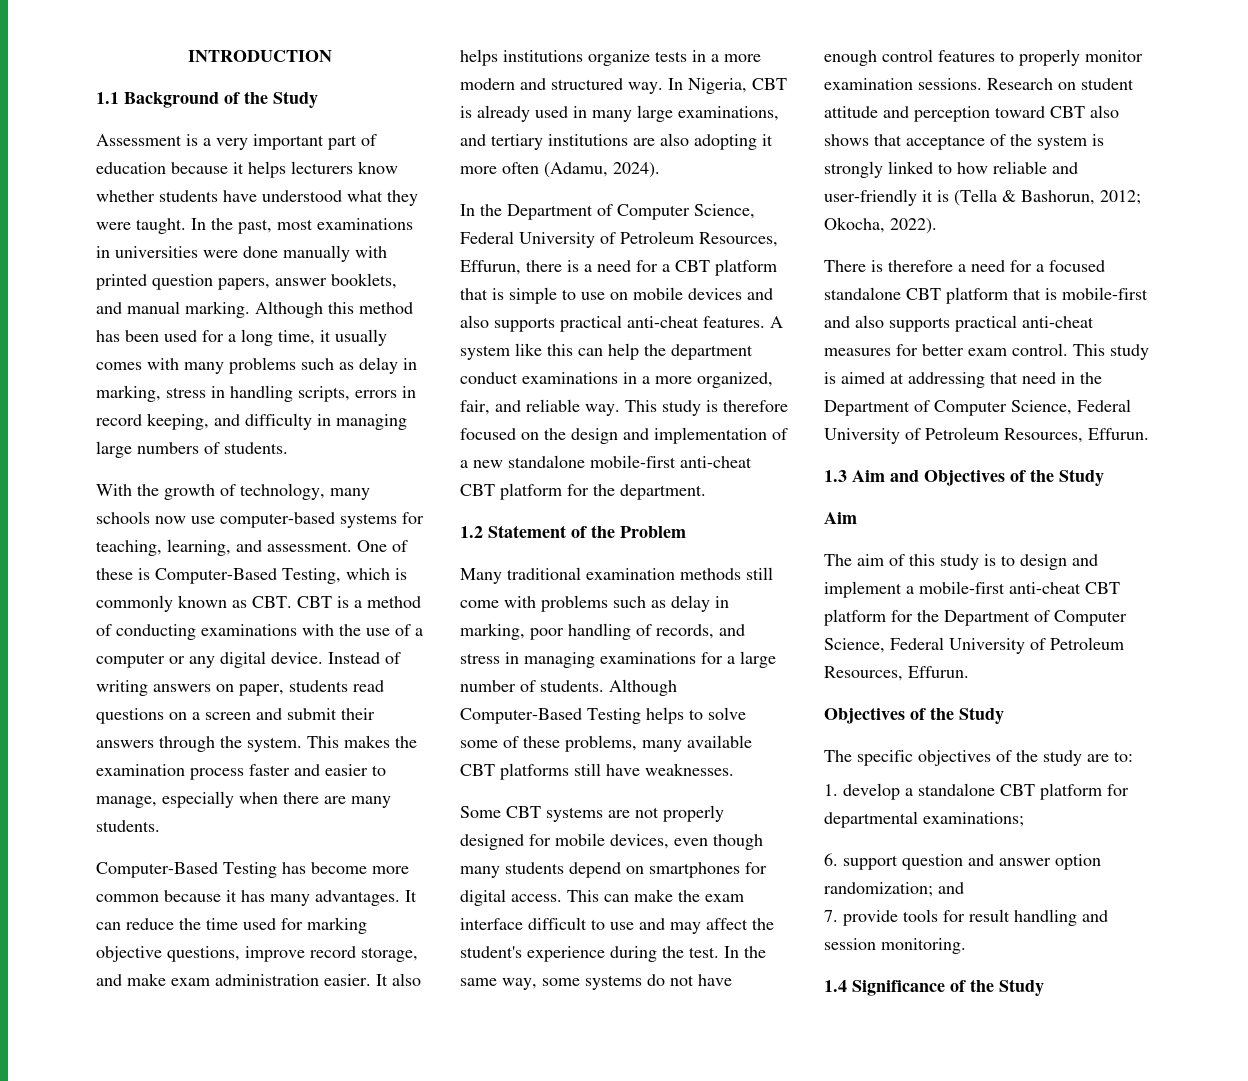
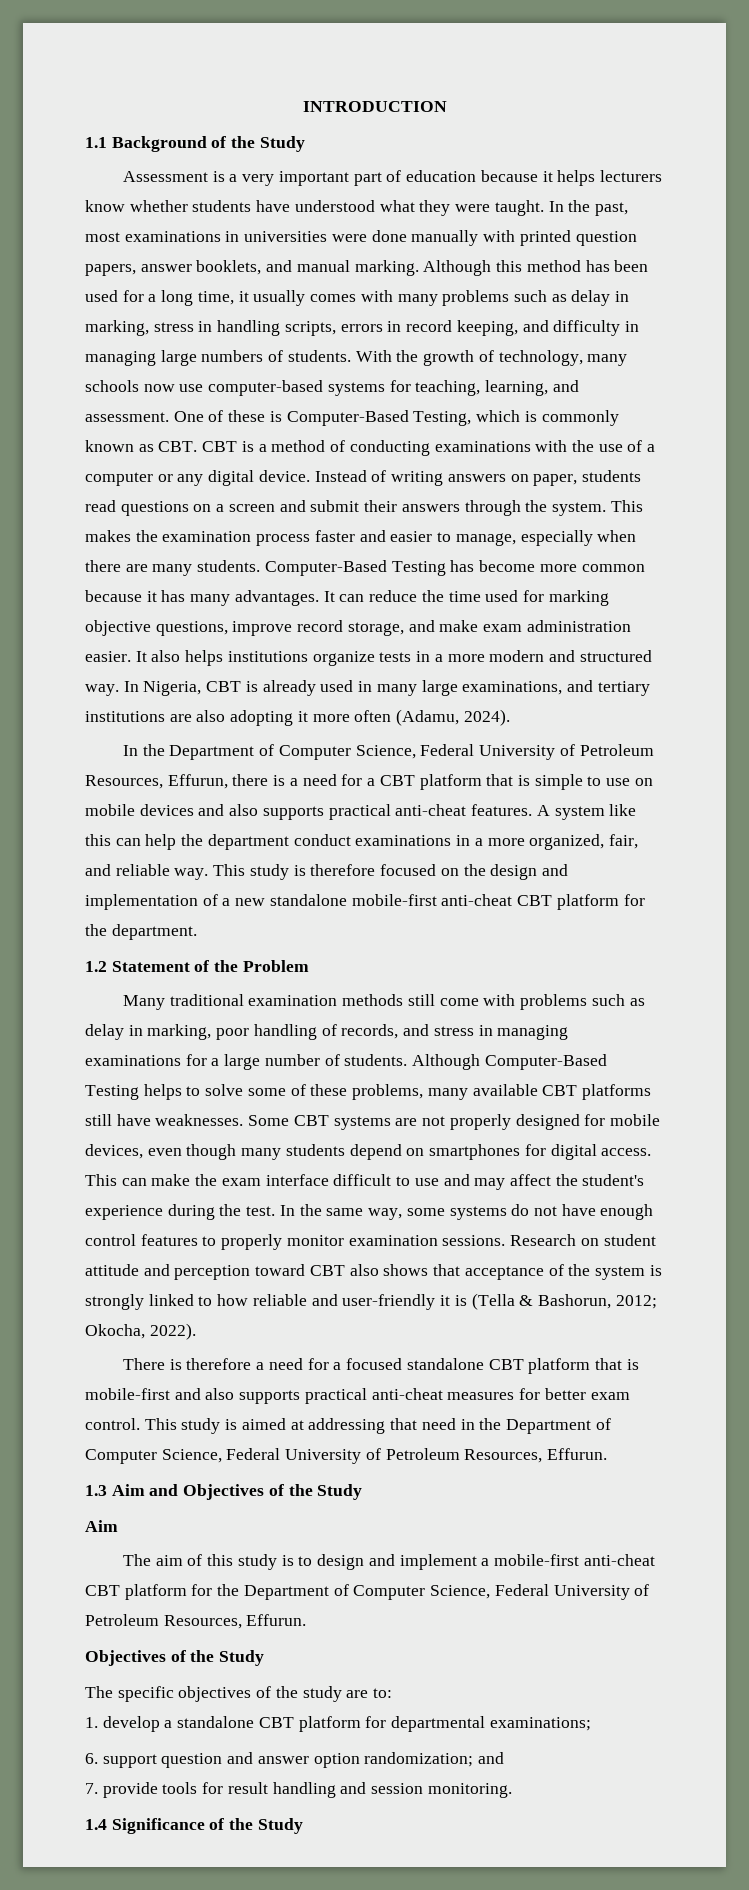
(288, 448) // -> (351, 356) none
(160, 826) // -> (261, 566) none
(734, 769) // -> (244, 1120) none

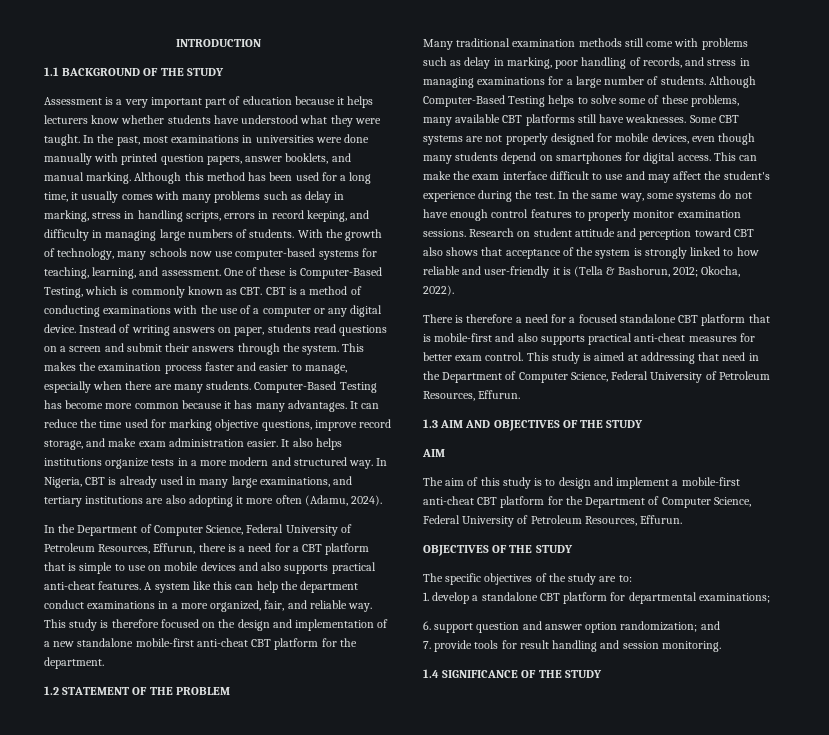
[111,136,305,152] Background of the Study -> [62,68,224,76] BACKGROUND OF THE STUDY
[111,960,309,972] Statement of the Problem -> [62,687,230,695] STATEMENT OF THE PROBLEM
[111,1484,363,1500] [85,1520,118,1532] Aim and Objectives of the Study // Aim -> [440,420,644,431] [422,449,445,457] AIM AND OBJECTIVES OF THE STUDY // AIM
[85,1650,265,1666] Objectives of the Study -> [423,545,573,556] OBJECTIVES OF THE STUDY
[111,1818,303,1834] Significance of the Study -> [442,670,602,678] SIGNIFICANCE OF THE STUDY

